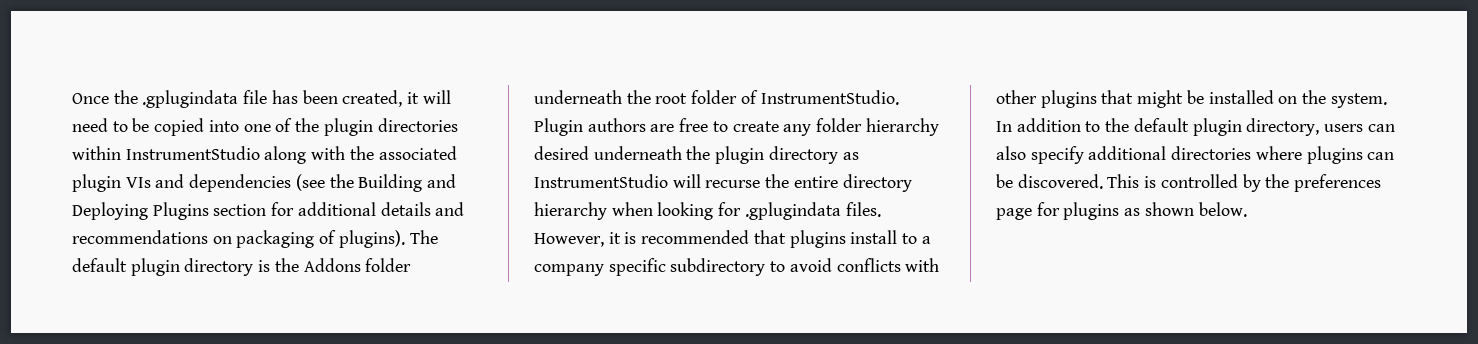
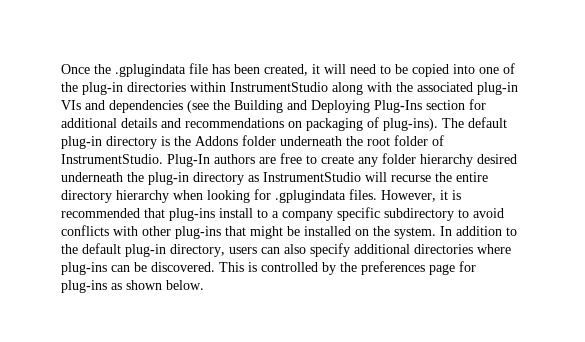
[323,118,373,136] plugin -> [82,82,123,95] plug-in
[72,174,121,192] plugin -> [477,82,518,95] plug-in
[152,202,209,220] Plugins -> [374,100,422,113] Plug-Ins
[338,230,405,248] plugins). -> [383,118,438,131] plug-ins).
[130,258,180,276] plugin -> [61,136,102,149] plug-in
[534,118,583,136] Plugin -> [167,154,210,167] Plug-In
[715,146,765,164] plugin -> [148,172,189,185] plug-in
[789,230,846,248] plugins -> [169,208,215,221] plug-ins
[1040,90,1097,108] plugins -> [175,226,221,239] plug-ins
[1192,118,1242,136] plugin -> [125,244,166,257] plug-in
[1306,146,1363,164] plugins -> [61,262,107,275] plug-ins
[1063,202,1120,220] plugins -> [61,280,107,293] plug-ins

